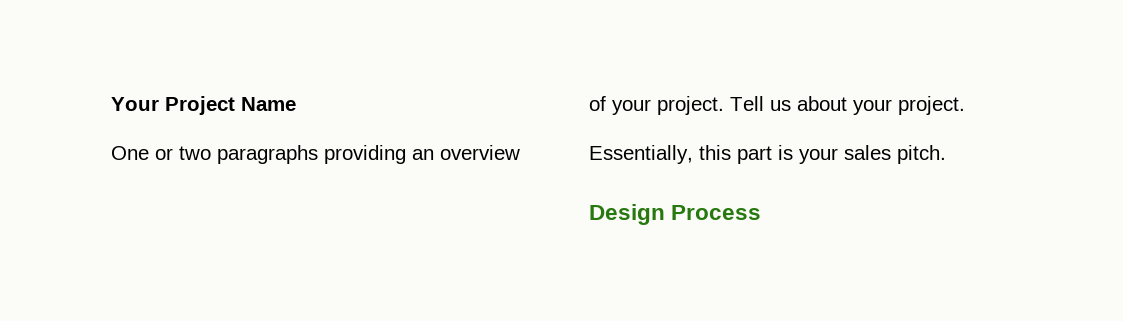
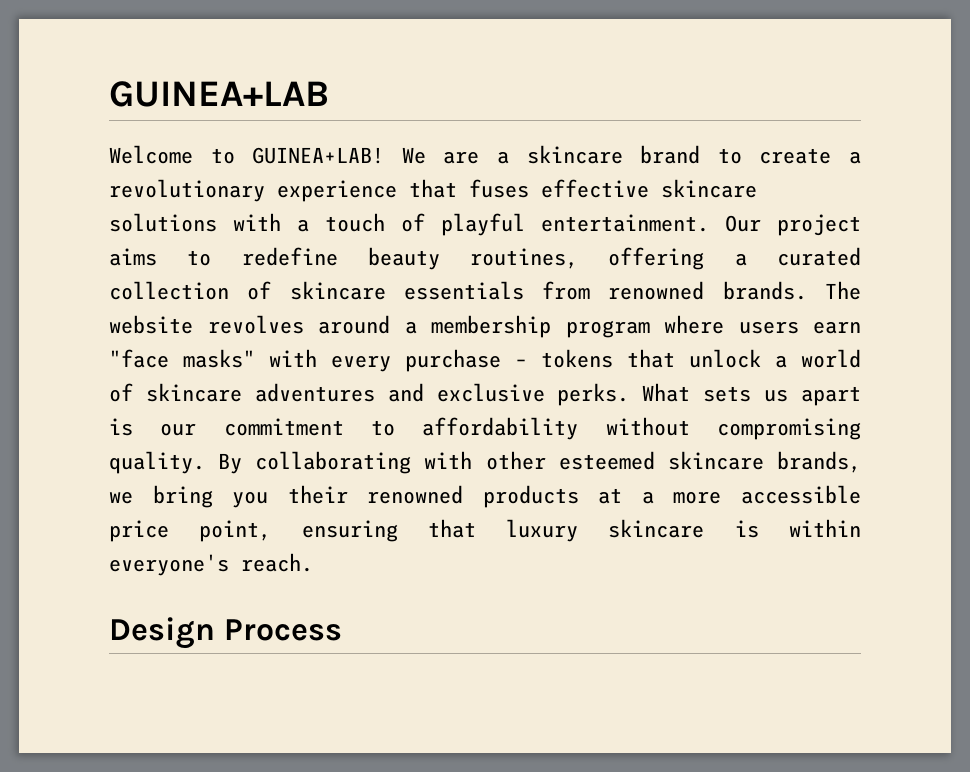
[111,96,296,115] [111,145,520,164] [589,96,965,115] [589,145,946,164] Your Project Name // One or two paragraphs providing an overview of your project. Tell us about your project. // Essentially, this part is your sales pitch. -> [109,81,329,107] [109,145,862,164] [109,179,757,202] [109,213,861,236] [109,247,861,270] [109,281,861,300] [109,315,861,338] [109,349,861,372] [109,383,862,406] [109,417,861,440] [109,451,861,474] [109,485,861,508] [109,519,861,542] [109,553,313,576] GUINEA+LAB // Welcome to GUINEA+LAB! We are a skincare brand to create a revolutionary experience that fuses effective skincare solutions with a touch of playful entertainment. Our project aims to redefine beauty routines, offering a curated collection of skincare essentials from renowned brands. The website revolves around a membership program where users earn "face masks" with every purchase – tokens that unlock a world of skincare adventures and exclusive perks. What sets us apart is our commitment to affordability without compromising quality. By collaborating with other esteemed skincare brands, we bring you their renowned products at a more accessible price point, ensuring that luxury skincare is within everyone's reach.

